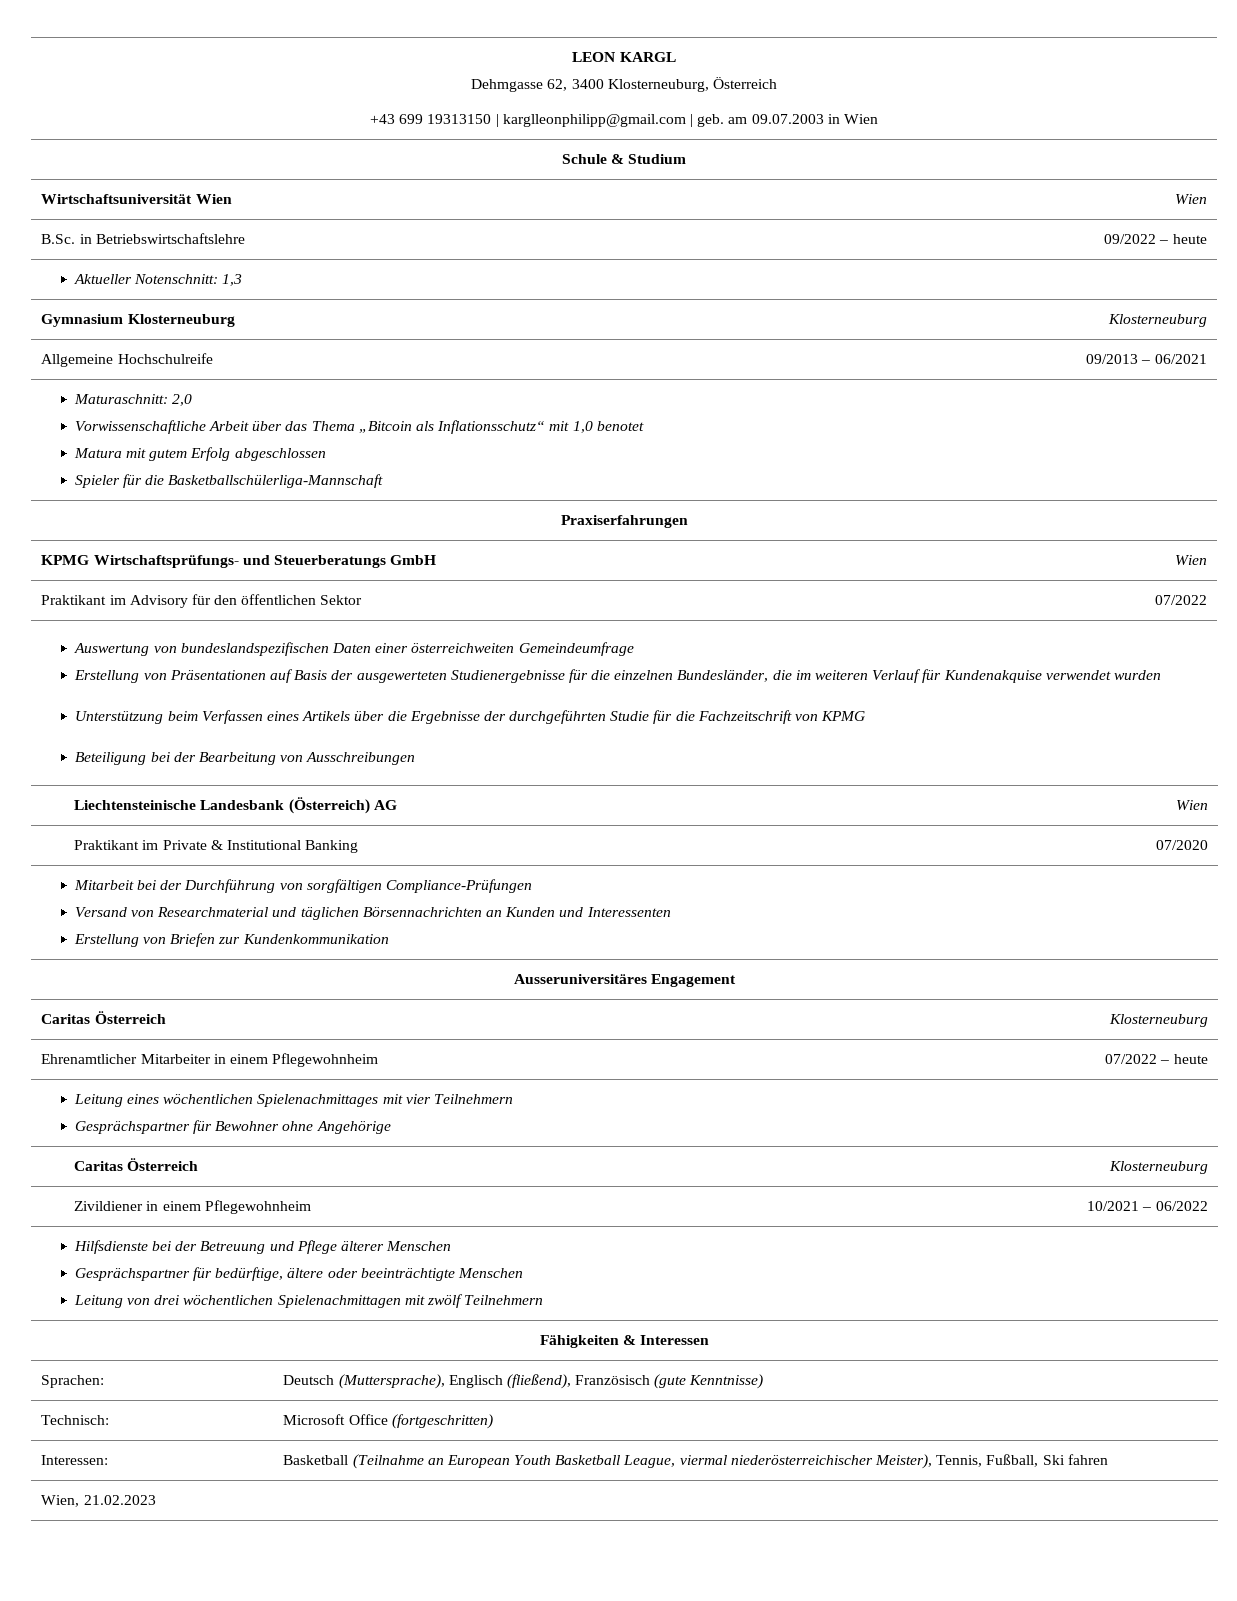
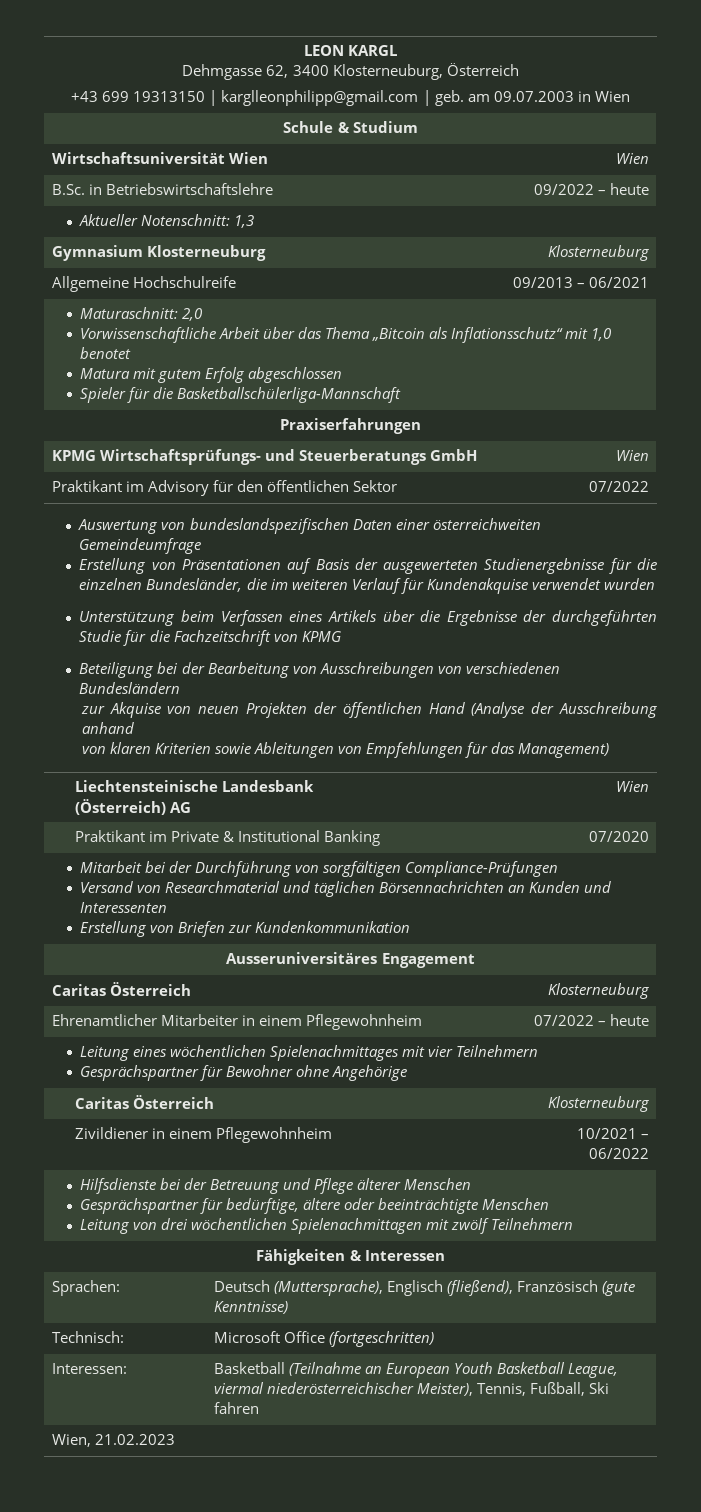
(416, 758) none -> [437,662,560,674] [79,682,181,694] [80,702,658,718] [81,722,134,734] [81,742,610,758] von verschiedenen Bundesländern // zur Akquise von neuen Projekten der öffentlichen Hand (Analyse der Ausschreibung anhand // von klaren Kriterien sowie Ableitungen von Empfehlungen für das Management)

